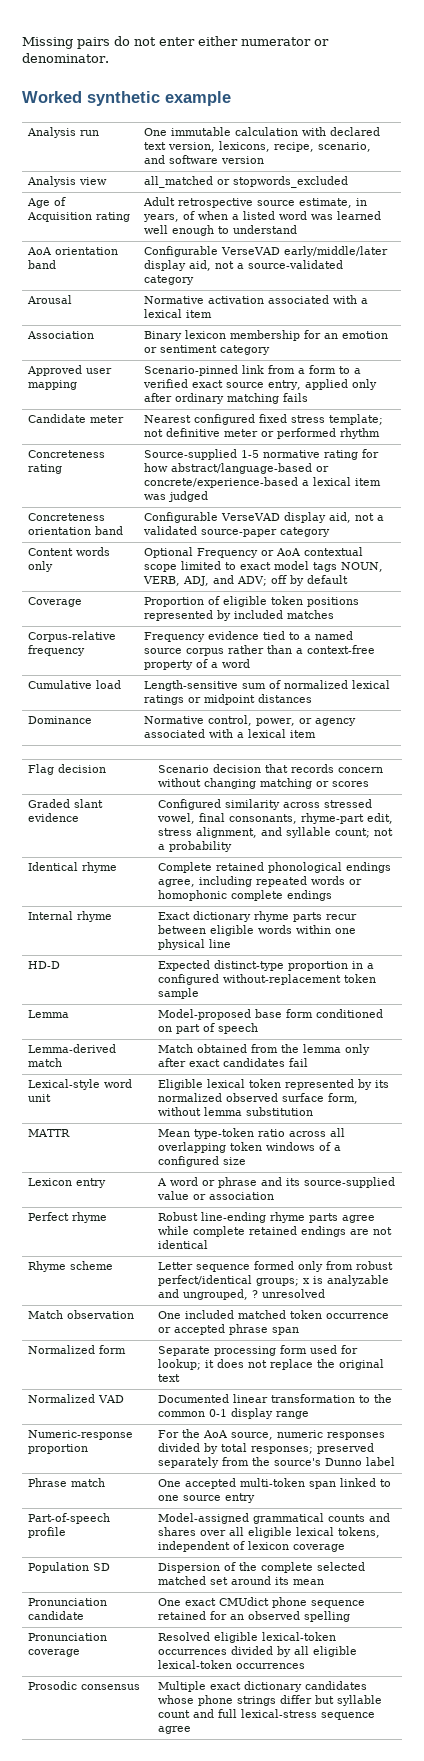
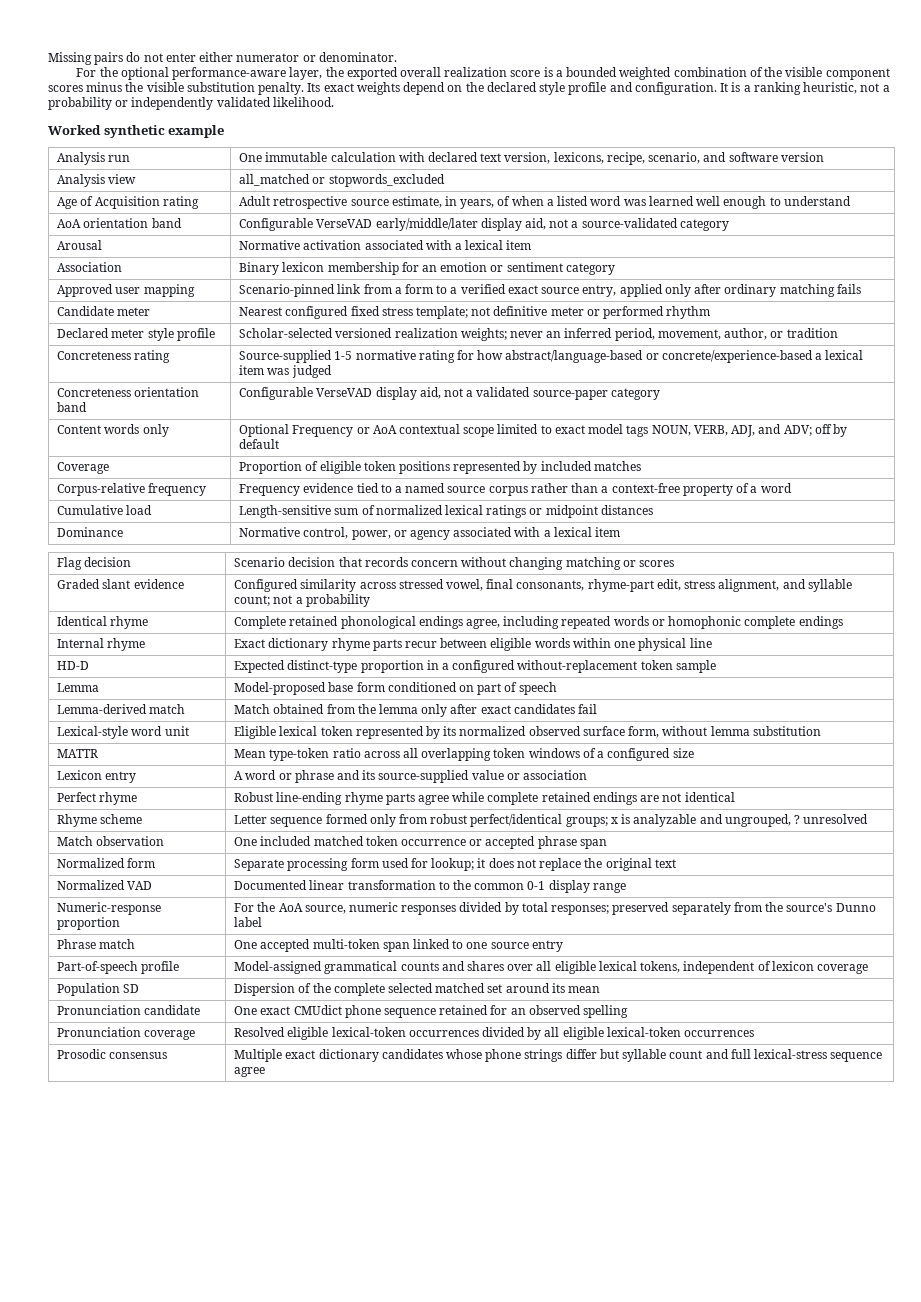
(109, 58) none -> [76,67,890,80] [48,82,890,95] [48,97,334,110] // For the optional performance-aware layer, the exported overall realization score is a bounded weighted combination of the visible component scores minus the visible substitution penalty. Its exact weights depend on the declared style profile and configuration. It is a ranking heuristic, not a probability or independently validated likelihood.
(381, 433) none -> [57,328,215,341] [239,328,838,341] // Declared meter style profile | Scholar-selected versioned realization weights; never an inferred period, movement, author, or tradition

